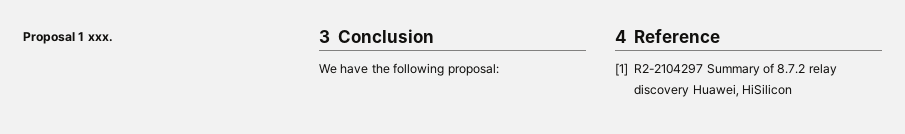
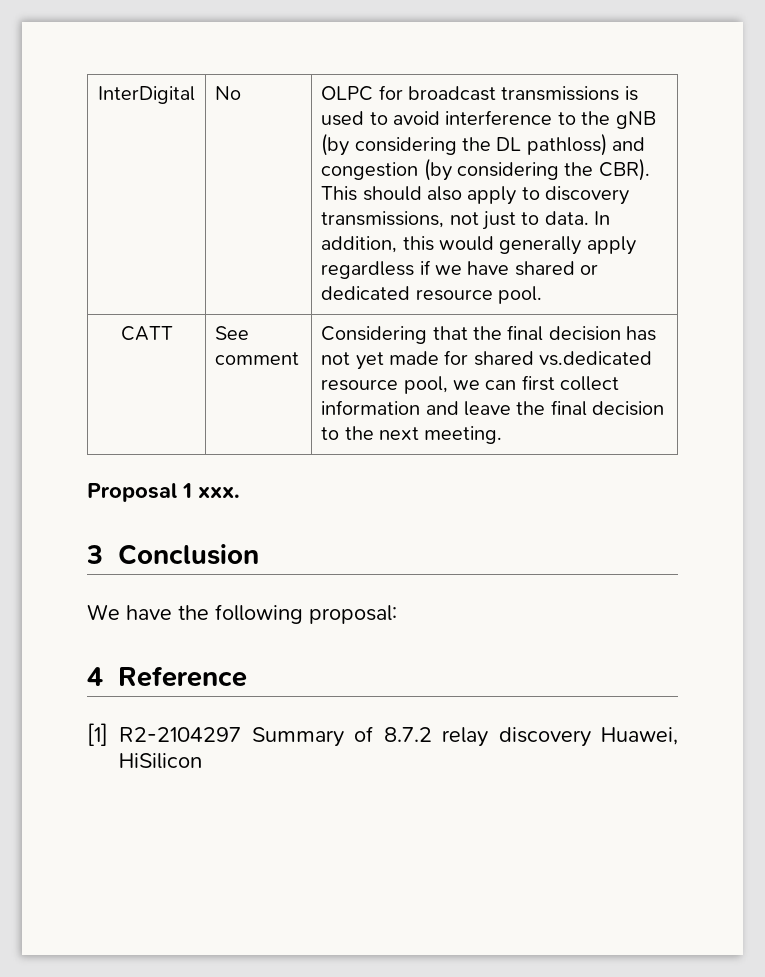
(23, 38) none -> [98,86,195,104] [215,86,242,100] [321,85,638,101] [321,110,656,129] [321,133,646,156] [321,158,650,181] [321,186,630,205] [321,211,611,230] [321,236,636,255] [321,260,599,279] [321,286,543,304] [120,326,173,341] [215,326,250,340] [215,352,300,365] [321,325,657,344] [321,350,653,370] [321,375,620,394] [321,400,665,416] [321,426,503,444] InterDigital | No | OLPC for broadcast transmissions is used to avoid interference to the gNB (by considering the DL pathloss) and congestion (by considering the CBR). This should also apply to discovery transmissions, not just to data. In addition, this would generally apply regardless if we have shared or dedicated resource pool. // CATT | See comment | Considering that the final decision has not yet made for shared vs.dedicated resource pool, we can first collect information and leave the final decision to the next meeting. //

